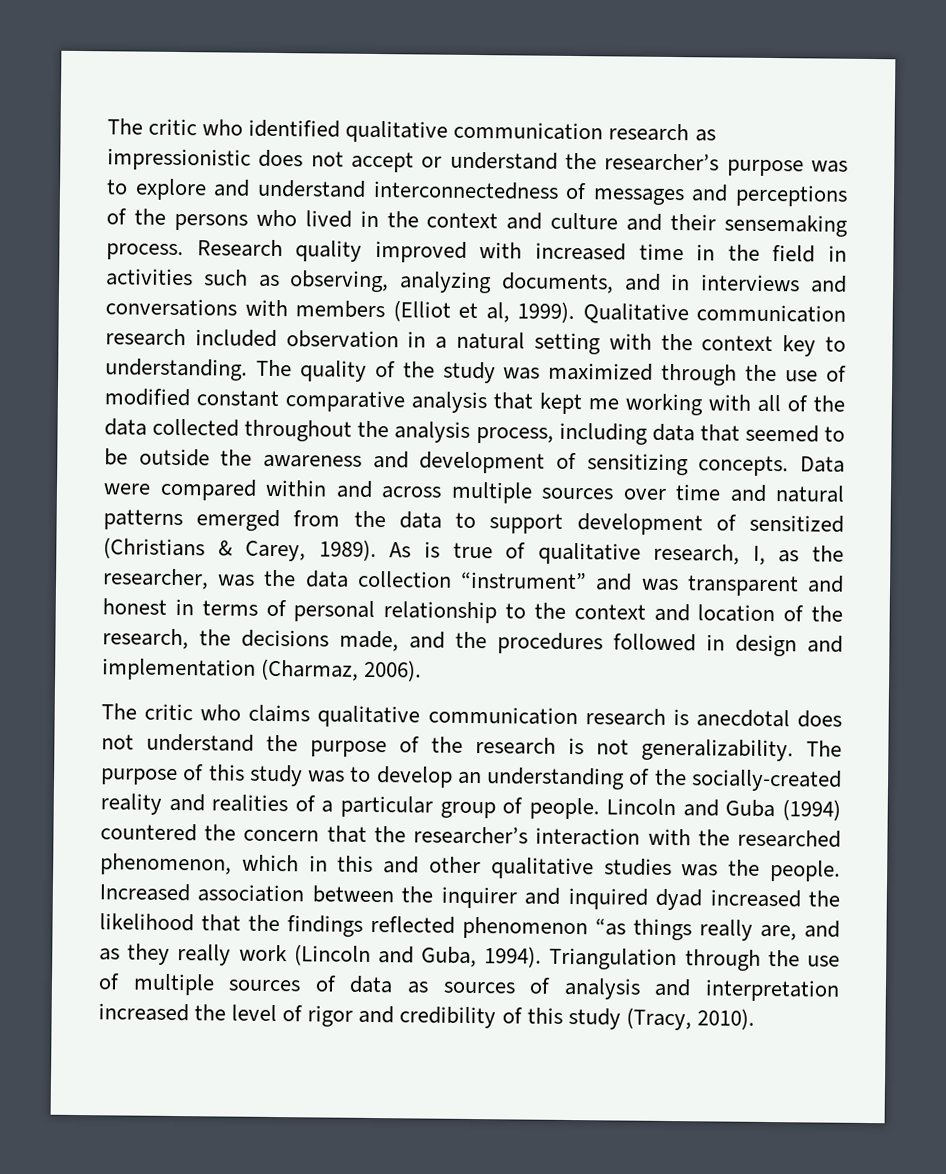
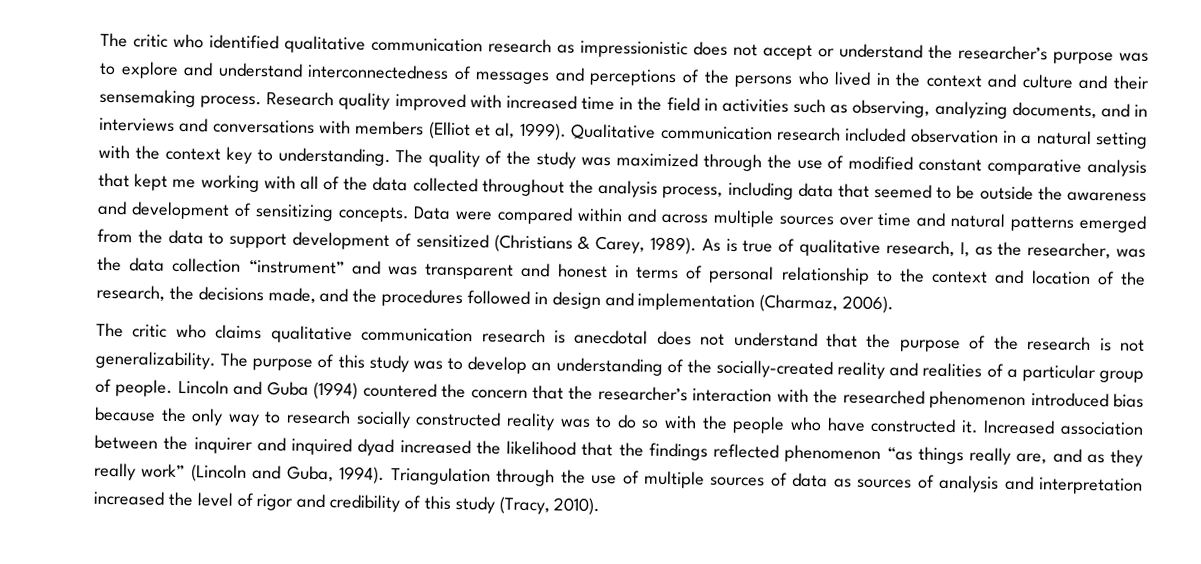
(254, 742) none -> [826,333,859,348] that
[100,853,841,882] phenomenon, which in this and other qualitative studies was the people. -> [929,390,1145,410] [94,406,979,434] phenomenon introduced bias because the only way to research socially constructed reality was to do so with the people who have constructed it.
[238,944,287,962] work -> [141,463,186,479] work”

